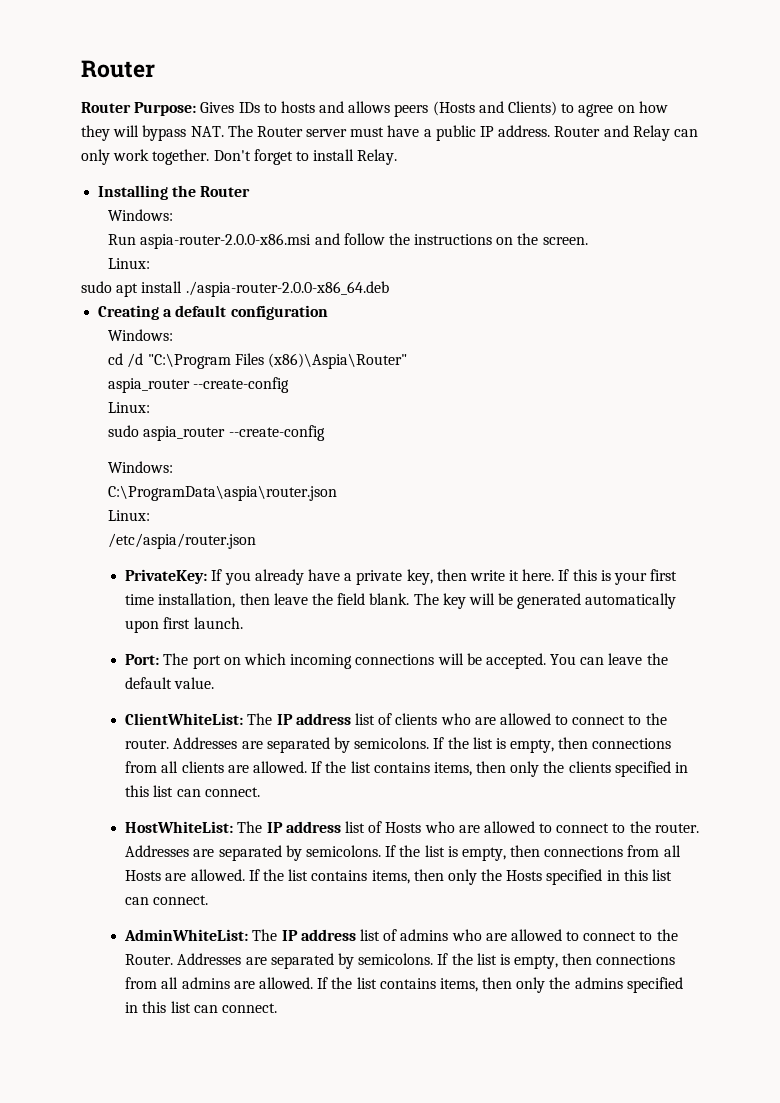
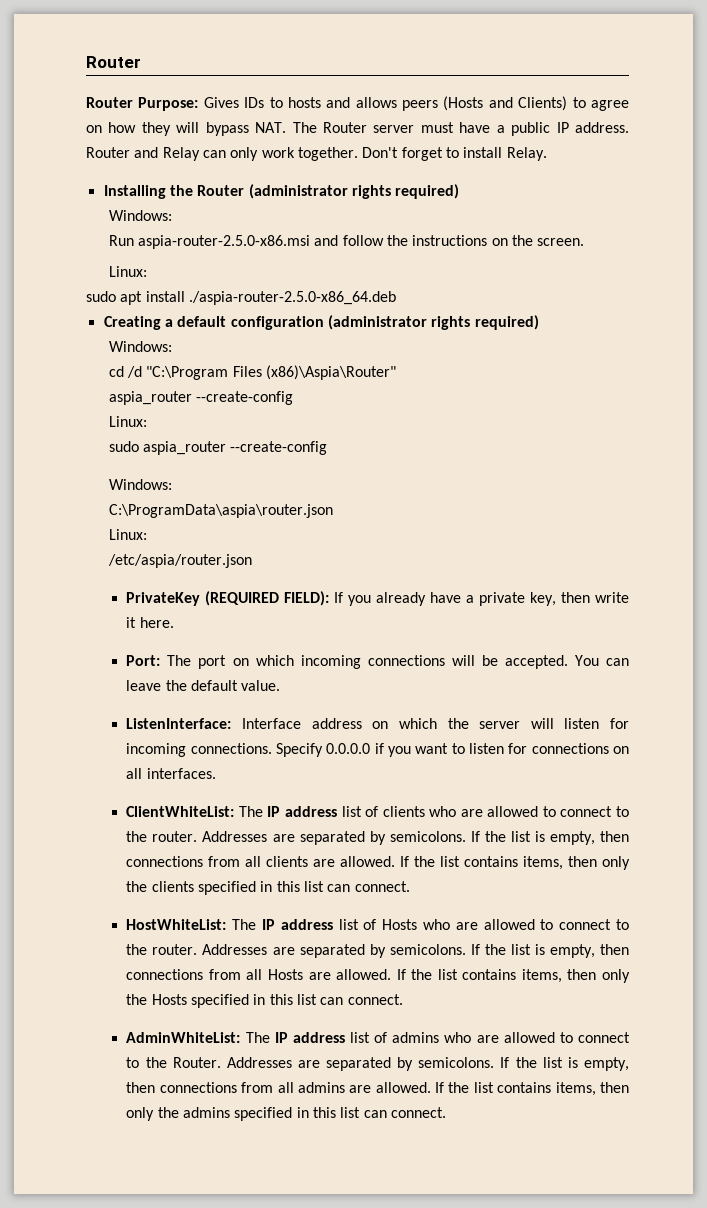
(251, 191) none -> [248,184,460,199] (administrator rights required)
[140,233,312,249] aspia-router-2.0.0-x86.msi -> [138,235,311,249] aspia-router-2.5.0-x86.msi
[185,281,389,297] ./aspia-router-2.0.0-x86_64.deb -> [188,291,396,305] ./aspia-router-2.5.0-x86_64.deb
(328, 312) none -> [327,315,539,330] (administrator rights required)
[125,569,208,584] PrivateKey: -> [126,591,330,606] PrivateKey (REQUIRED FIELD):
[558,569,678,585] [125,593,677,609] [125,617,243,633] If this is your first time installation, then leave the field blank. The key will be generated automatically upon first launch. -> (174, 622) none
(215, 683) none -> [126,718,630,729] [126,743,629,757] [126,768,216,779] // ListenInterface: Interface address on which the server will listen for incoming connections. Specify 0.0.0.0 if you want to listen for connections on all interfaces.

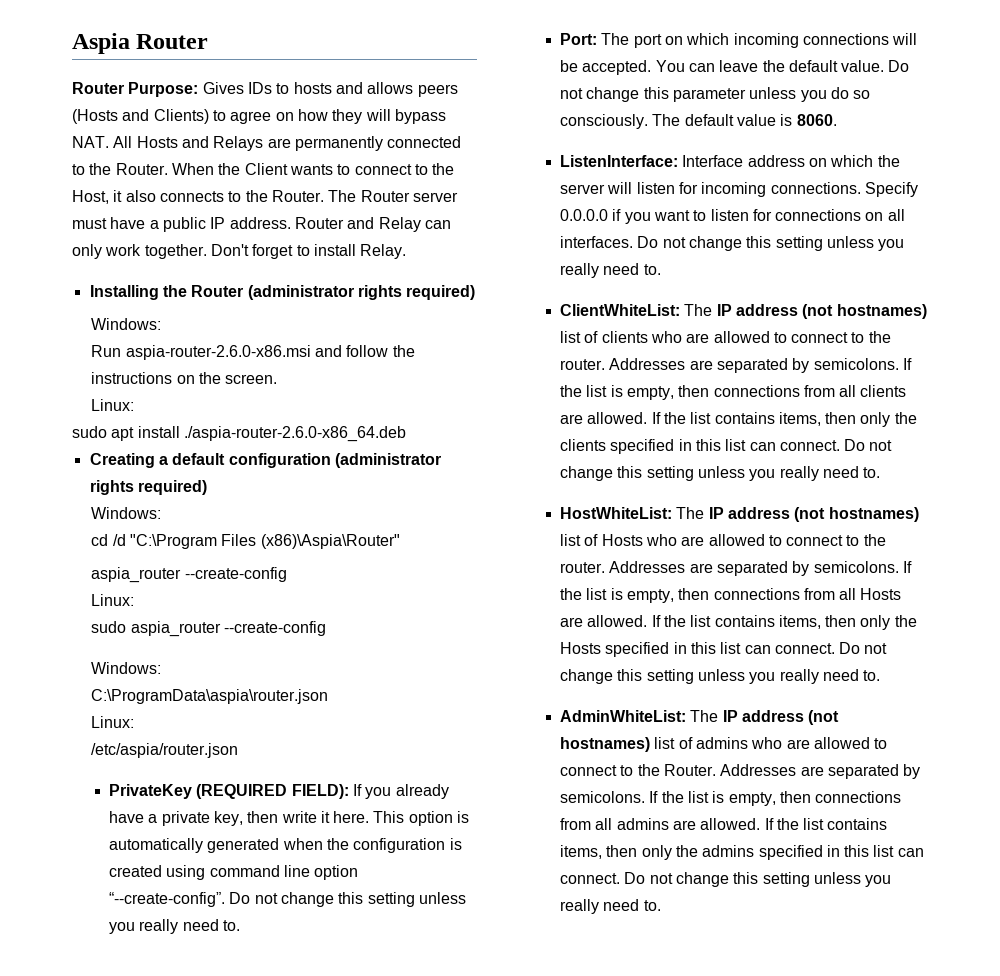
(86, 62) none -> [72,33,130,54] Aspia
(287, 127) none -> [113,136,462,151] [72,163,455,175] [72,190,324,204] All Hosts and Relays are permanently connected to the Router. When the Client wants to connect to the Host, it also connects to the Router.
[138,235,311,249] aspia-router-2.5.0-x86.msi -> [125,345,311,360] aspia-router-2.6.0-x86.msi
[188,291,396,305] ./aspia-router-2.5.0-x86_64.deb -> [183,426,406,442] ./aspia-router-2.6.0-x86_64.deb
(174, 622) none -> [373,811,470,826] [108,838,462,853] [108,865,359,880] [108,892,466,907] [108,919,240,934] This option is automatically generated when the configuration is created using command line option “--create-config”. Do not change this setting unless you really need to.
(281, 685) none -> [888,60,910,72] [559,87,871,102] [559,114,837,129] Do not change this parameter unless you do so consciously. The default value is 8060.
(216, 773) none -> [637,236,905,251] [559,263,661,278] Do not change this setting unless you really need to.
(338, 811) none -> [802,304,927,319] (not hostnames)
(410, 886) none -> [844,439,893,451] [559,466,881,481] Do not change this setting unless you really need to.
(333, 924) none -> [794,507,919,522] (not hostnames)
(403, 999) none -> [839,642,888,654] [559,669,881,684] Do not change this setting unless you really need to.
(345, 1037) none -> [808,710,840,725] [559,737,650,752] (not hostnames)
(446, 1112) none -> [624,872,892,887] [559,899,661,914] Do not change this setting unless you really need to.

